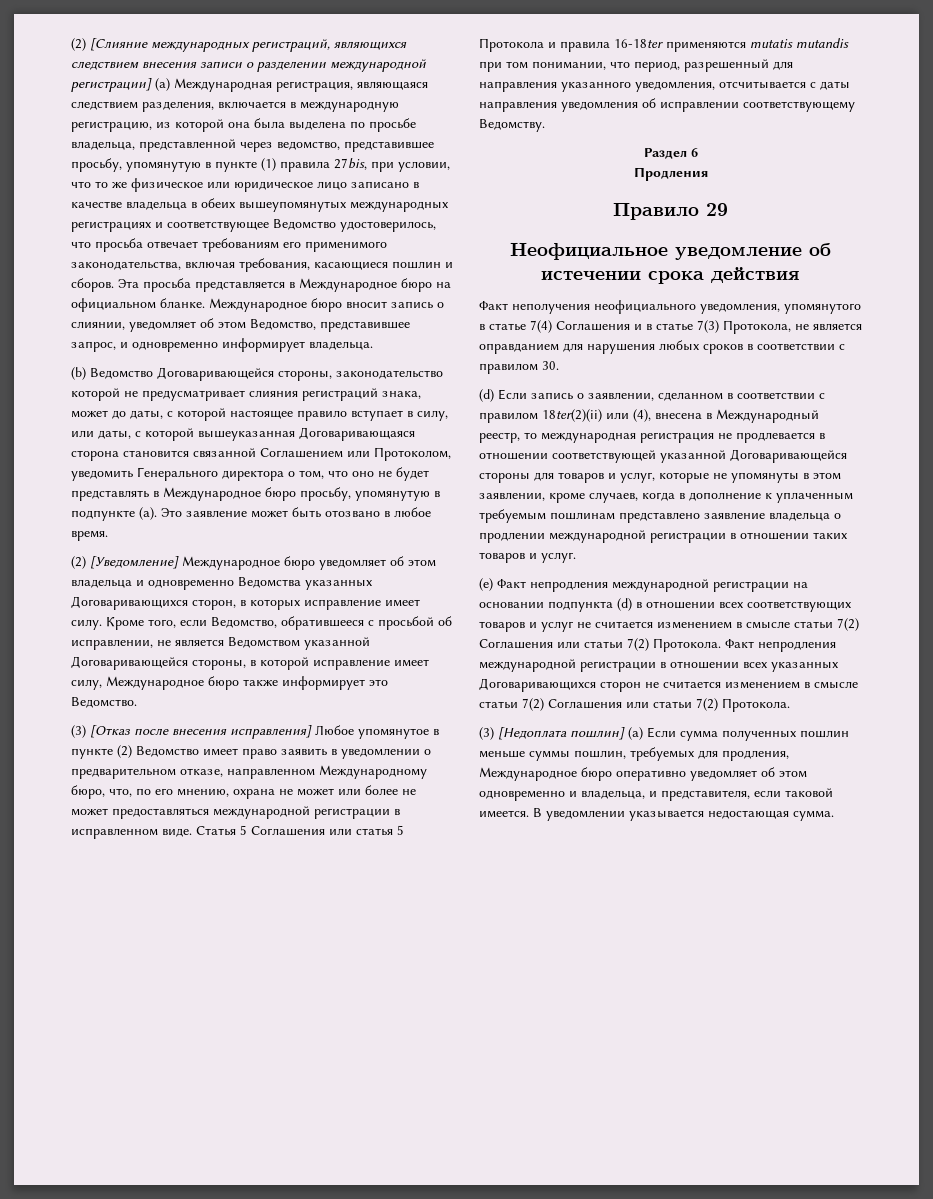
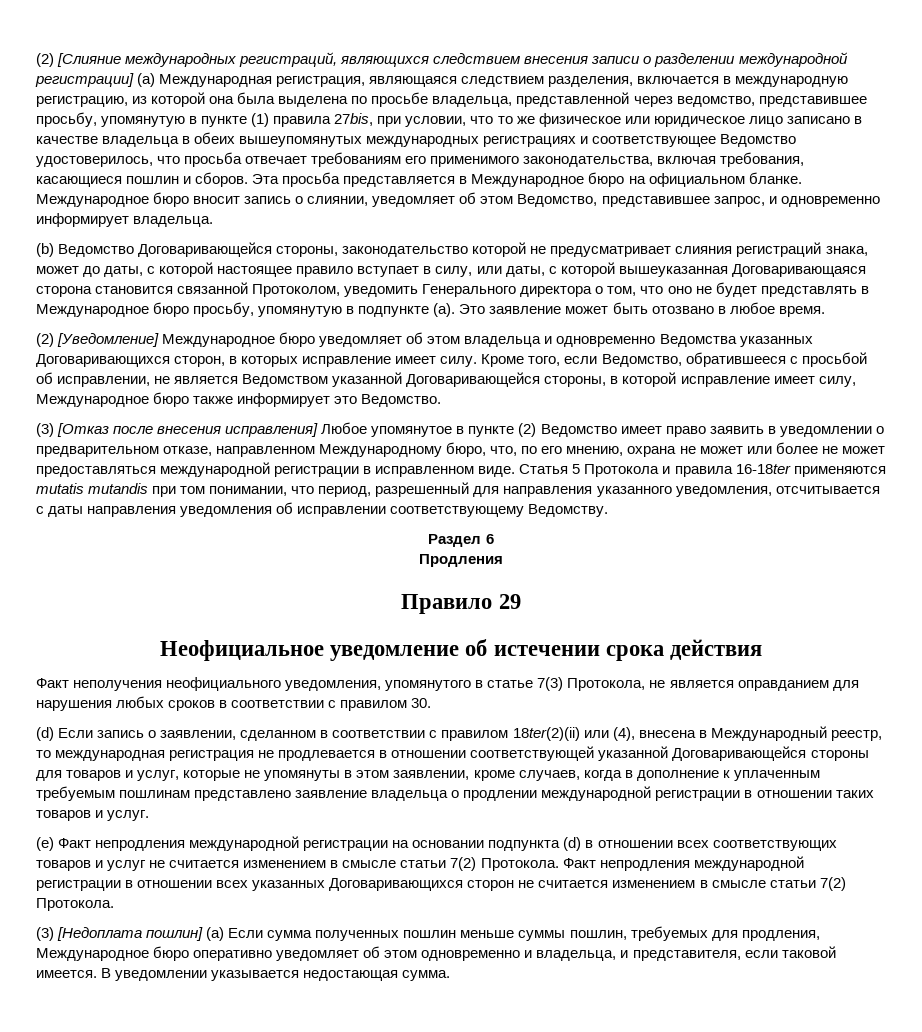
[260,448,370,458] Соглашением или -> (249, 288) none
[251,825,404,836] Соглашения или статья 5 -> (581, 469) none
[530,320,693,333] 7(4) Соглашения и в статье -> (534, 684) none
[479,638,649,651] Соглашения или статьи 7(2) -> (477, 864) none
[548,698,718,711] Соглашения или статьи 7(2) -> (846, 884) none

